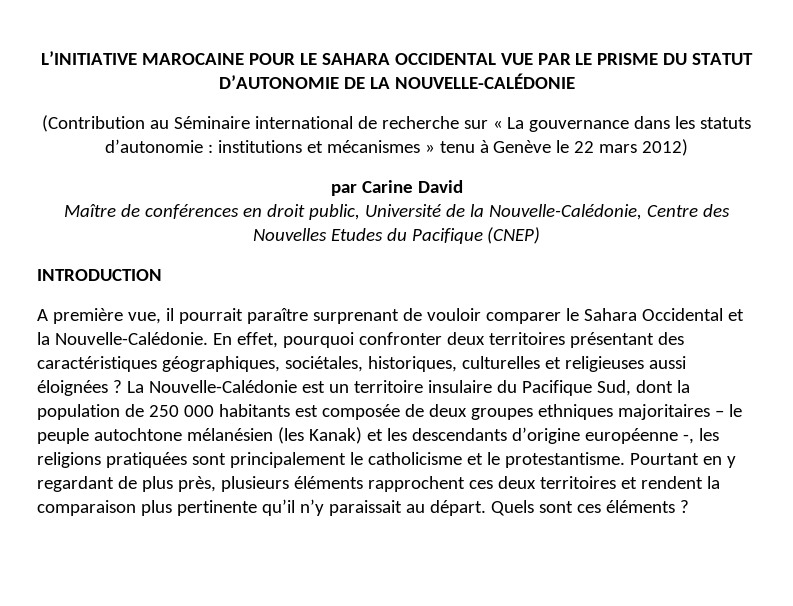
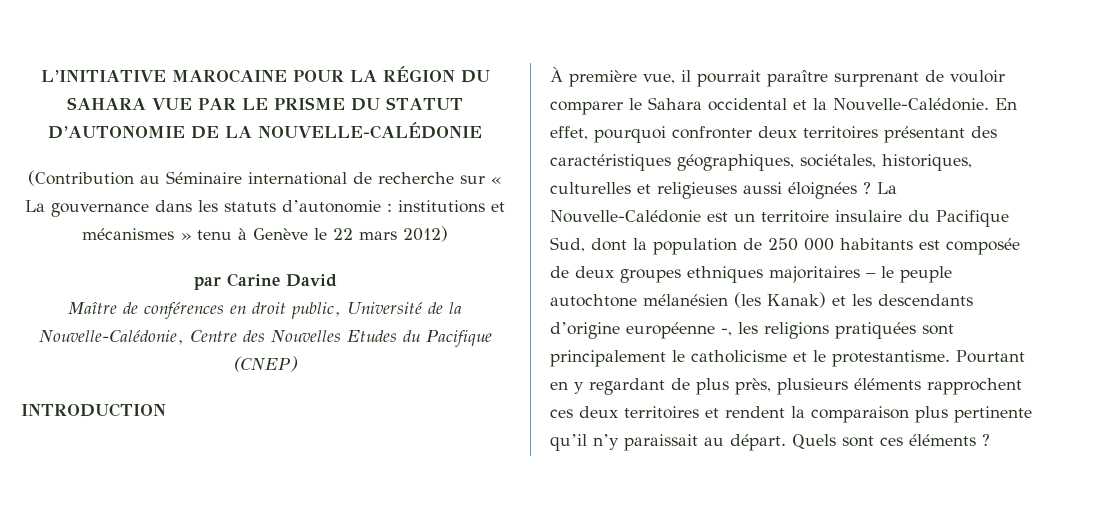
[299,53,496,65] LE SAHARA OCCIDENTAL -> [349,66,490,83] [67,97,147,110] LA RÉGION DU SAHARA
[37,309,48,321] A -> [550,67,563,82] À
[641,308,723,321] Occidental -> [708,98,787,111] occidental

